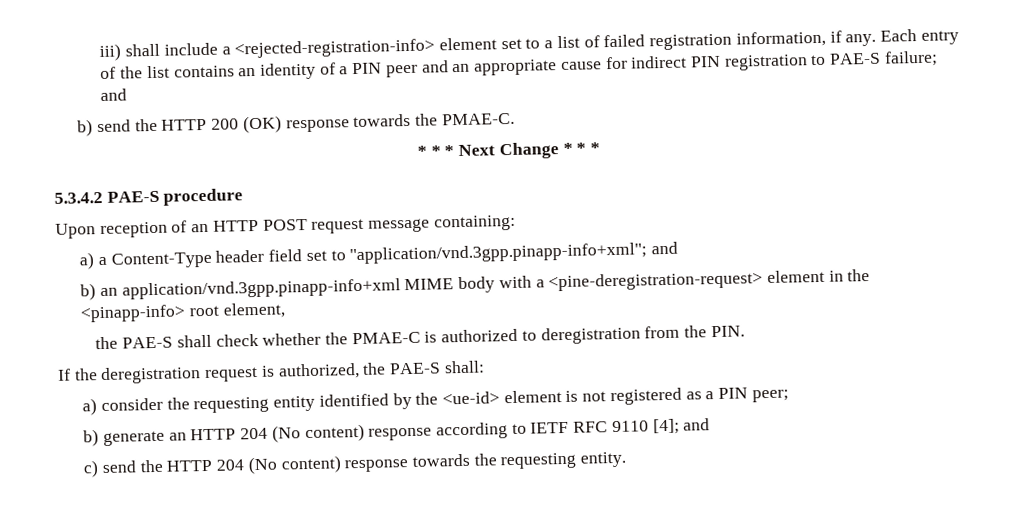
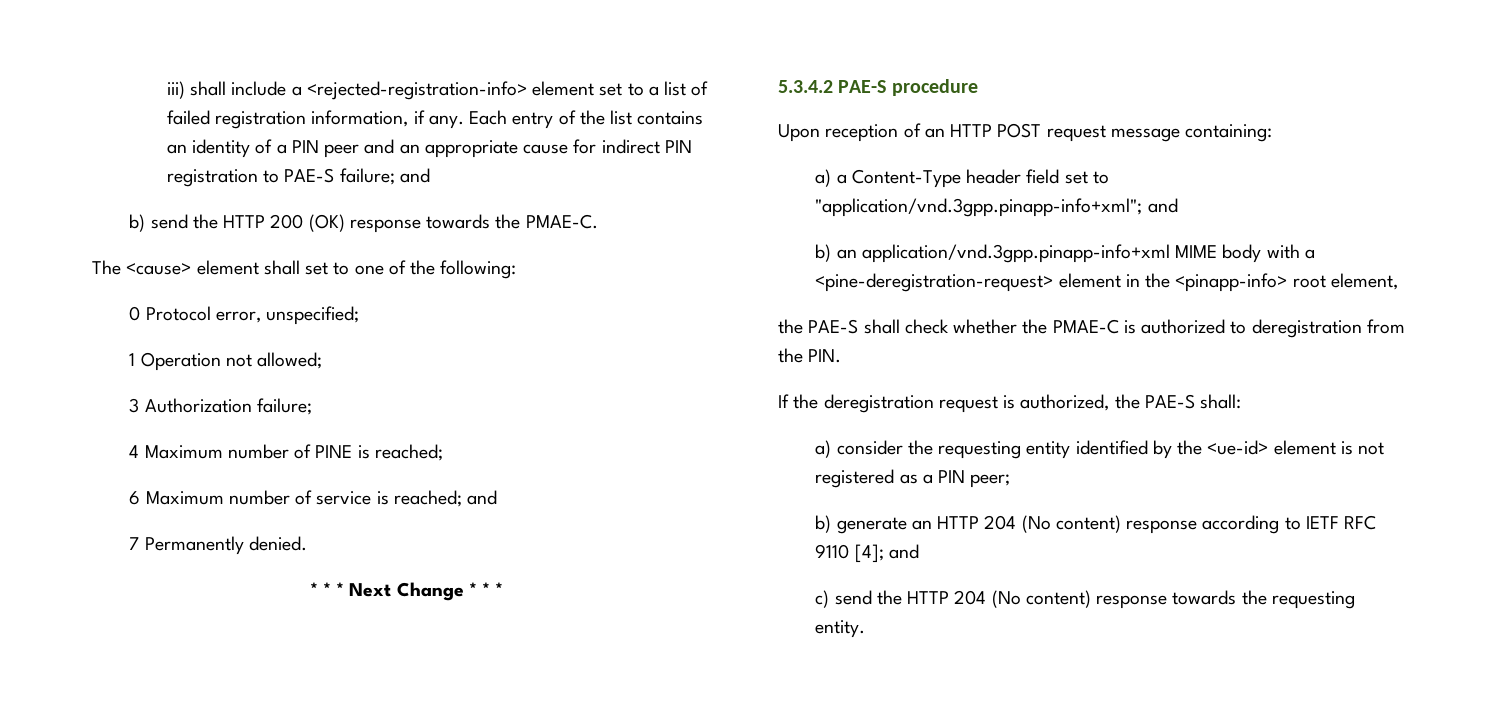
(515, 119) none -> [92,260,517,279] [129,306,360,325] [129,352,323,371] [129,398,312,415] [129,444,443,461] [129,490,498,507] [129,536,307,555] // The <cause> element shall set to one of the following: // 0 Protocol error, unspecified; // 1 Operation not allowed; // 3 Authorization failure; // 4 Maximum number of PINE is reached; // 6 Maximum number of service is reached; and // 7 Permanently denied.

